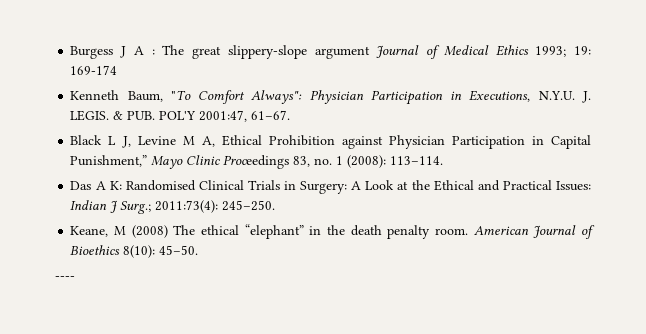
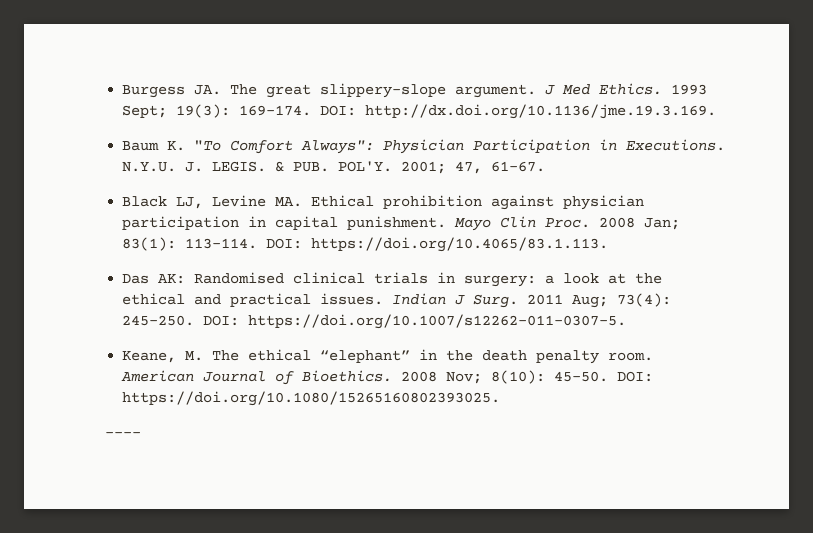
[120,45,591,59] [70,65,118,75] [70,90,163,102] J A : The great slippery-slope argument Journal of Medical Ethics 1993; 19: 169-174 // Kenneth Baum, -> [194,83,708,98] [122,104,717,119] [122,141,186,151] JA. The great slippery-slope argument. J Med Ethics. 1993 Sept; 19(3): 169–174. DOI: http://dx.doi.org/10.1136/jme.19.3.169. // Baum K.
[469,90,531,102] Executions, -> [626,139,726,151] Executions.
[159,110,248,122] POL'Y 2001:47, -> [338,161,483,174] POL'Y. 2001; 47,
[108,135,592,149] [70,155,387,169] L J, Levine M A, Ethical Prohibition against Physician Participation in Capital Punishment,” Mayo Clinic Proceedings 83, no. 1 (2008): -> [176,195,645,210] [122,216,681,231] [122,237,177,251] LJ, Levine MA. Ethical prohibition against physician participation in capital punishment. Mayo Clin Proc. 2008 Jan; 83(1):
(444, 160) none -> [266,237,609,252] DOI: https://doi.org/10.4065/83.1.113.
[95,180,592,194] [70,200,219,214] A K: Randomised Clinical Trials in Surgery: A Look at the Ethical and Practical Issues: Indian J Surg.; 2011:73(4): -> [158,272,663,287] [122,293,672,308] AK: Randomised clinical trials in surgery: a look at the ethical and practical issues. Indian J Surg. 2011 Aug; 73(4):
(276, 205) none -> [203,314,627,329] DOI: https://doi.org/10.1007/s12262-011-0307-5.
[114,225,168,238] M (2008) -> [185,351,204,361] M.
[70,245,121,255] Bioethics -> [302,370,483,384] Bioethics. 2008 Nov;
(199, 250) none -> [617,371,654,382] [122,391,501,406] DOI: https://doi.org/10.1080/15265160802393025.

